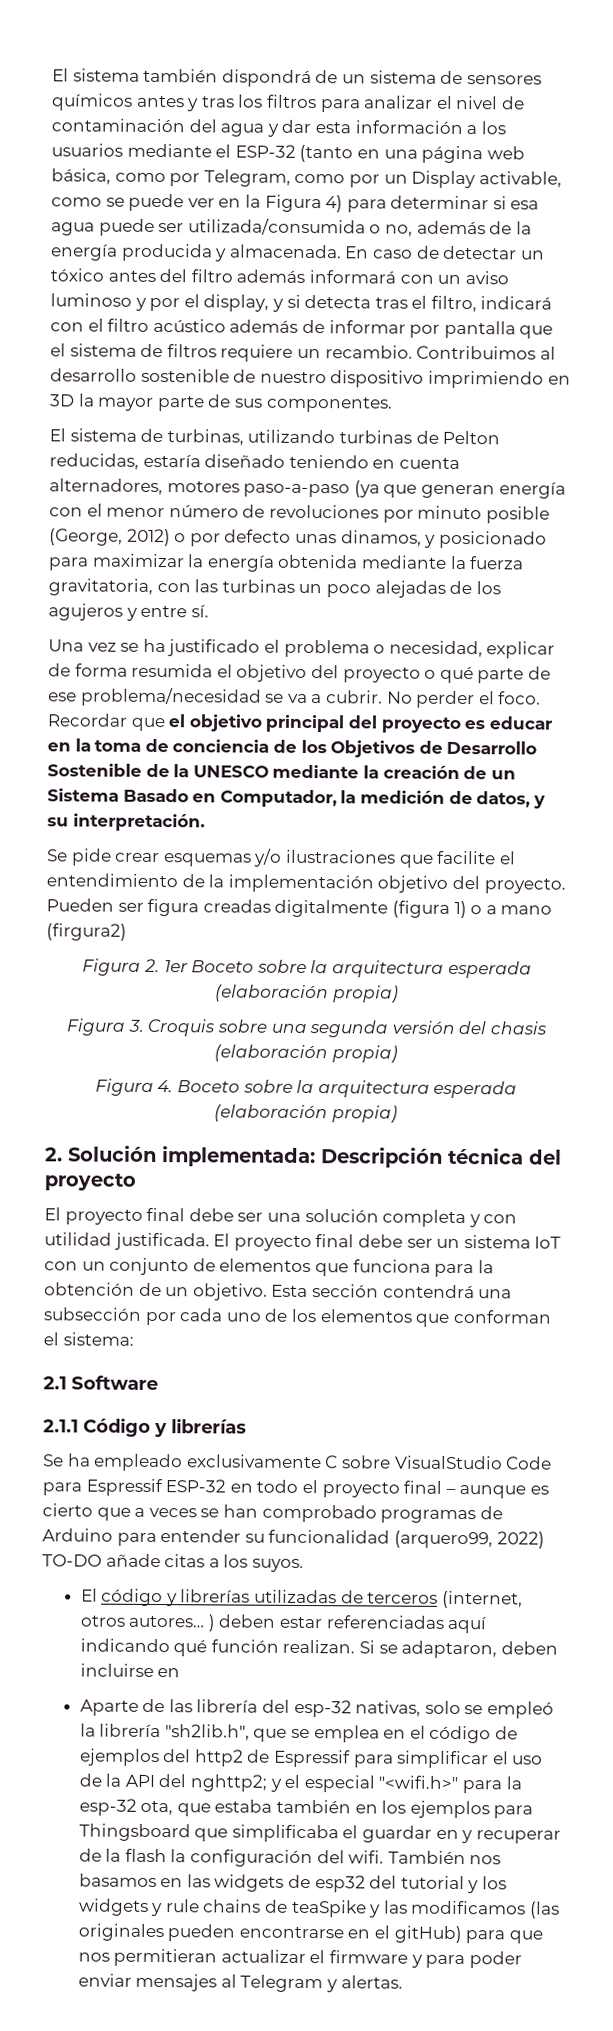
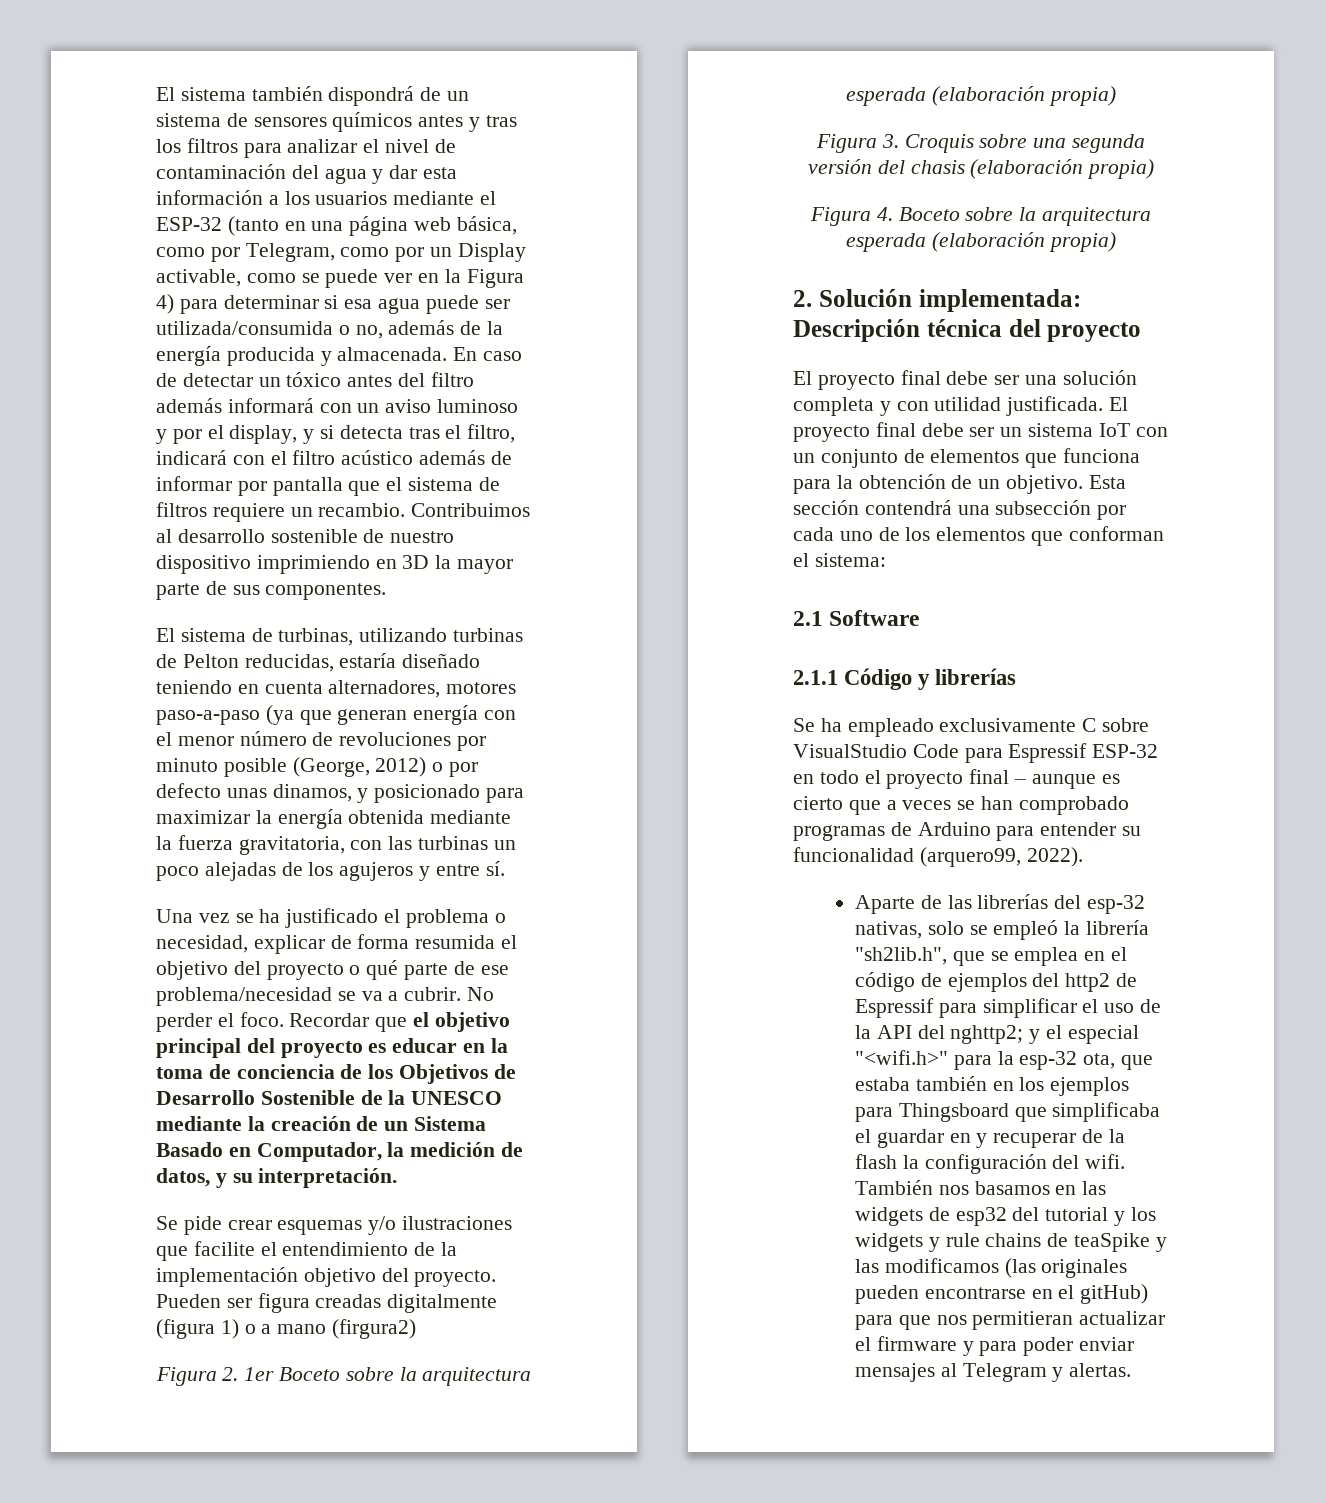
[496,1531,545,1549] [42,1553,304,1572] [80,1588,523,1609] [79,1614,489,1634] [79,1638,558,1659] [79,1663,181,1678] 2022) TO-DO añade citas a los suyos. // El código y librerías utilizadas de terceros (internet, otros autores… ) deben estar referenciadas aquí indicando qué función realizan. Si se adaptaron, deben incluirse en -> [1026,847,1083,867] 2022).
[196,1699,259,1713] librería -> [977,894,1049,909] librerías

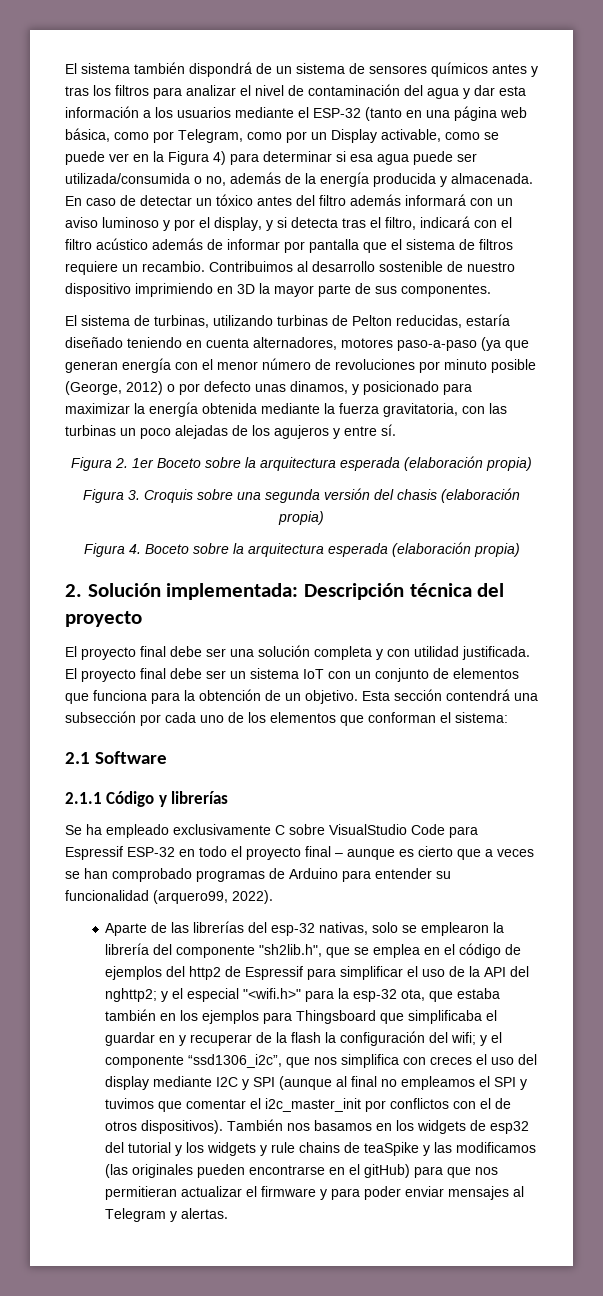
[156,908,506,928] [156,934,518,954] [156,960,509,980] [156,987,495,1006] [156,1012,510,1032] [156,1038,508,1058] [156,1064,516,1084] [156,1090,503,1105] [156,1116,487,1131] [156,1142,524,1162] [156,1168,398,1188] [156,1216,513,1235] [156,1241,458,1261] [156,1267,497,1287] [156,1293,498,1313] [156,1319,417,1339] // Una vez se ha justificado el problema o necesidad, explicar de forma resumida el objetivo del proyecto o qué parte de ese problema/necesidad se va a cubrir. No perder el foco. Recordar que el objetivo principal del proyecto es educar en la toma de conciencia de los Objetivos de Desarrollo Sostenible de la UNESCO mediante la creación de un Sistema Basado en Computador, la medición de datos, y su interpretación. // Se pide crear esquemas y/o ilustraciones que facilite el entendimiento de la implementación objetivo del proyecto. Pueden ser figura creadas digitalmente (figura 1) o a mano (firgura2) -> (396, 430) none
[993,920,1059,940] empleó -> [421,922,490,936] emplearon
(1150, 927) none -> [153,944,256,958] del componente
[1085,1154,1126,1169] wifi. -> [451,1032,503,1046] [105,1054,538,1068] [105,1076,528,1090] [105,1098,512,1112] [105,1120,224,1134] wifi; y el componente “ssd1306_i2c”, que nos simplifica con creces el uso del display mediante I2C y SPI (aunque al final no empleamos el SPI y tuvimos que comentar el i2c_master_init por conflictos con el de otros dispositivos).
[1082,1181,1107,1195] las -> [396,1120,415,1131] los

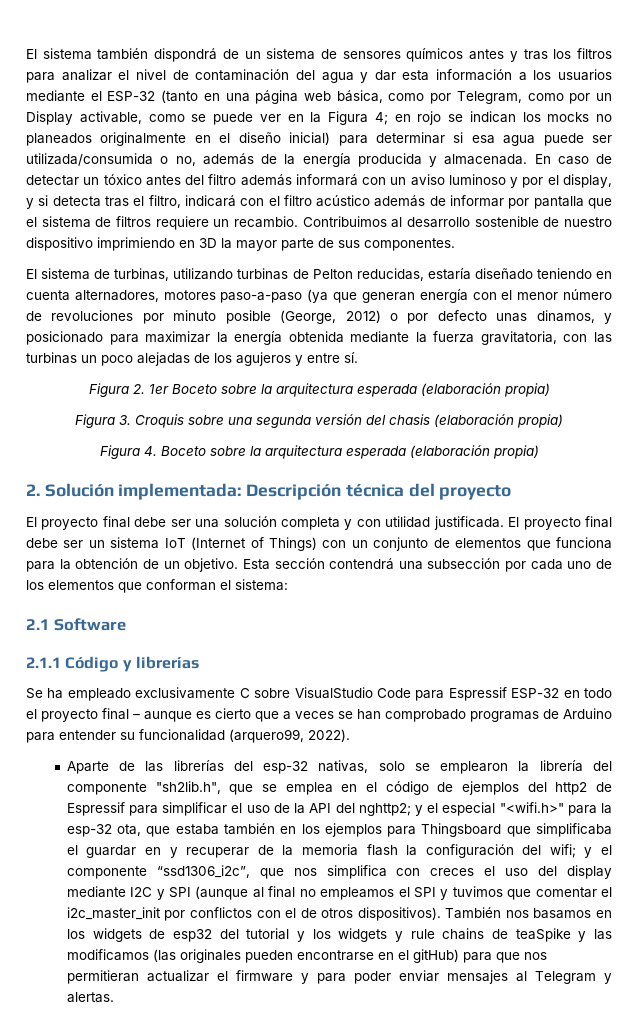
[213,151,226,165] 4) -> [374,111,612,125] [26,132,331,146] 4; en rojo se indican los mocks no planeados originalmente en el diseño inicial)
(324, 674) none -> [191,537,317,551] (Internet of Things)
(288, 1037) none -> [301,844,358,856] memoria

